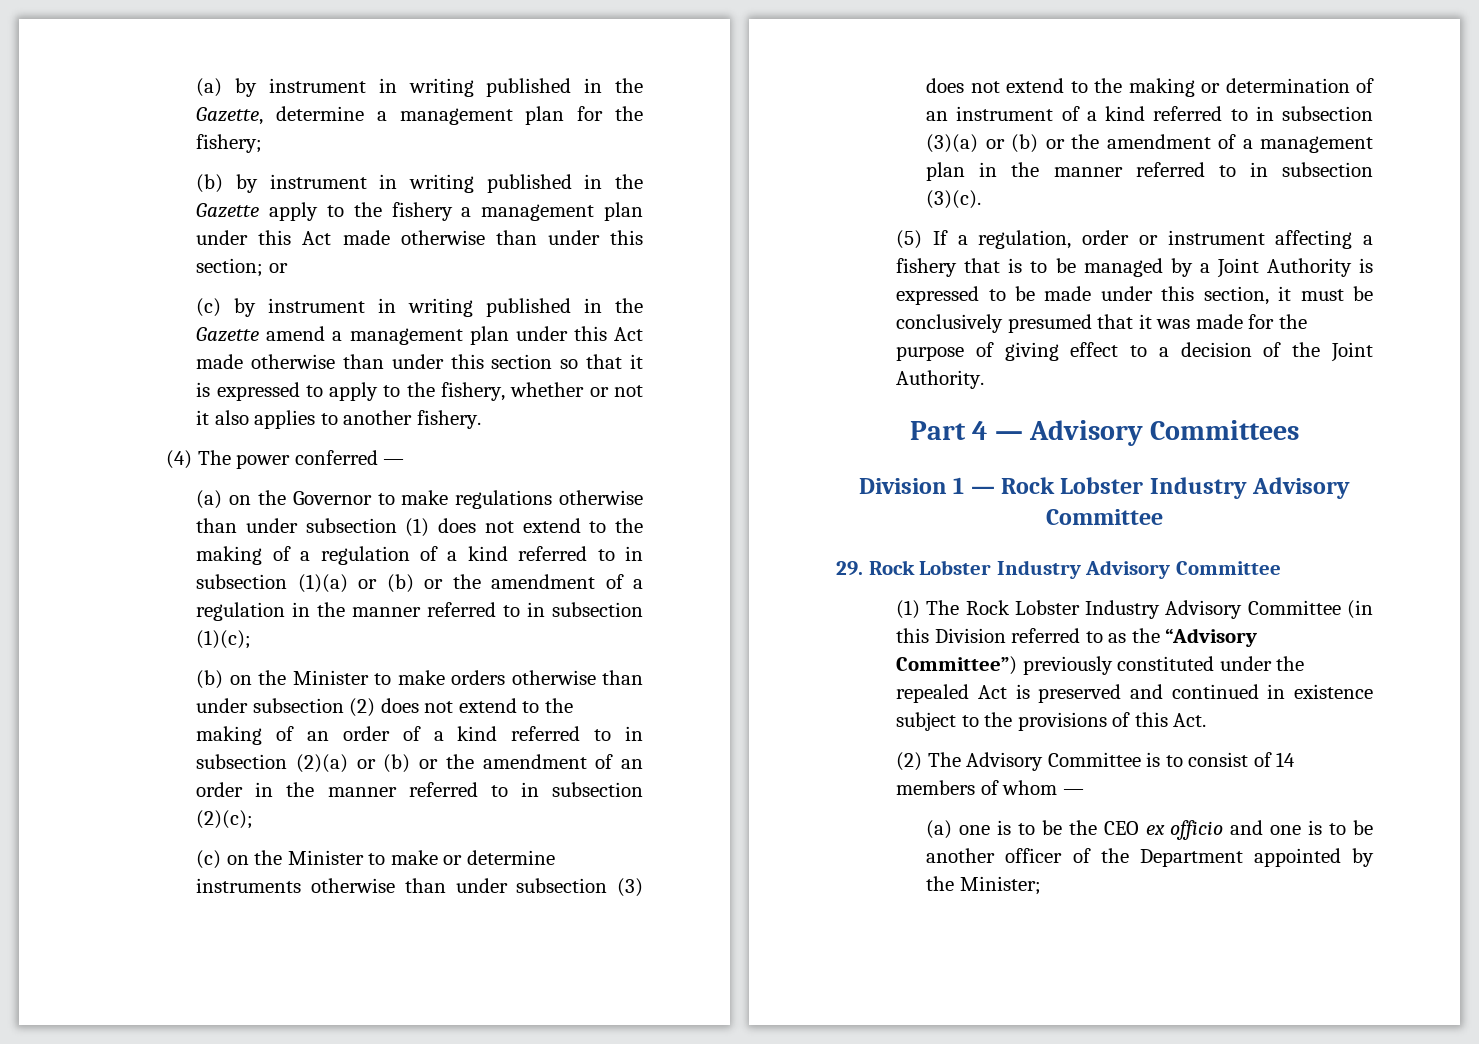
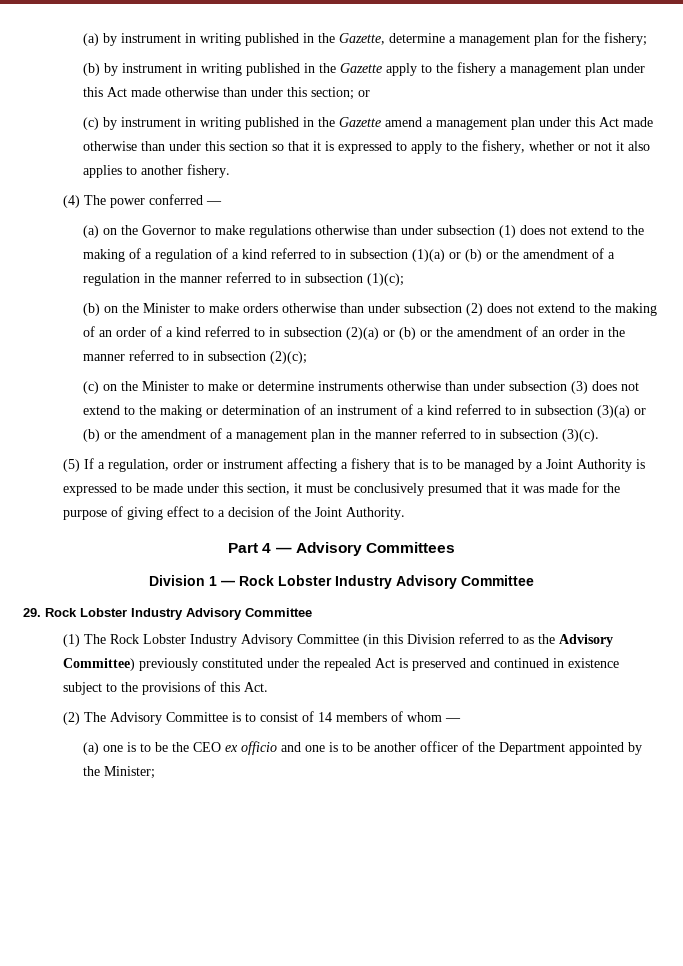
[1165,628,1258,647] [896,656,1018,675] “Advisory Committee”) -> [559,634,614,647] [63,658,136,671] Advisory Committee)

